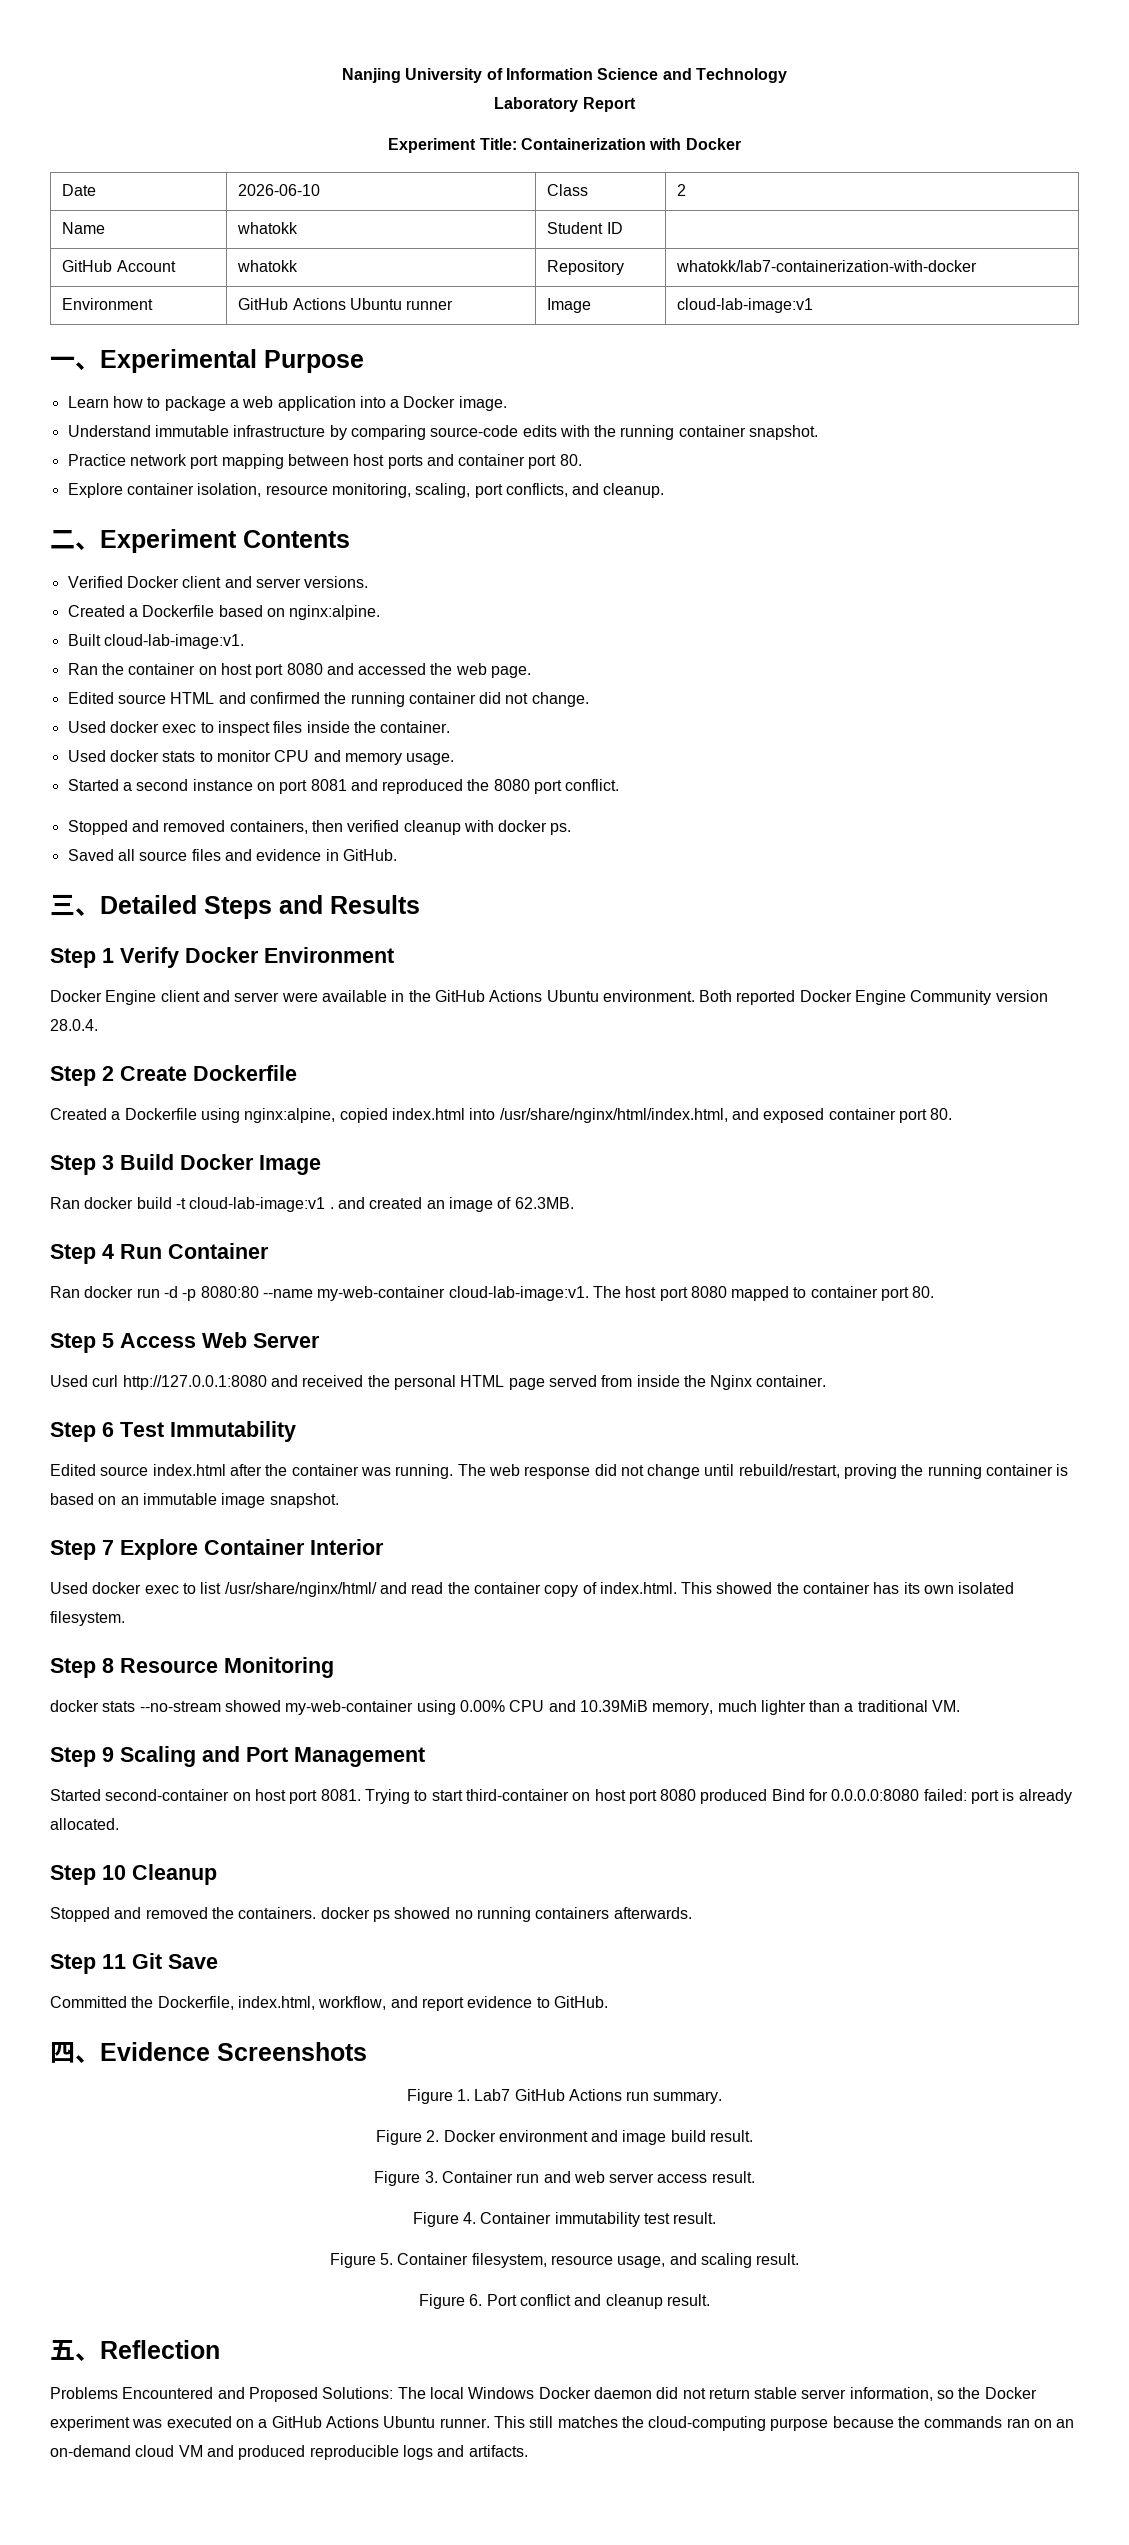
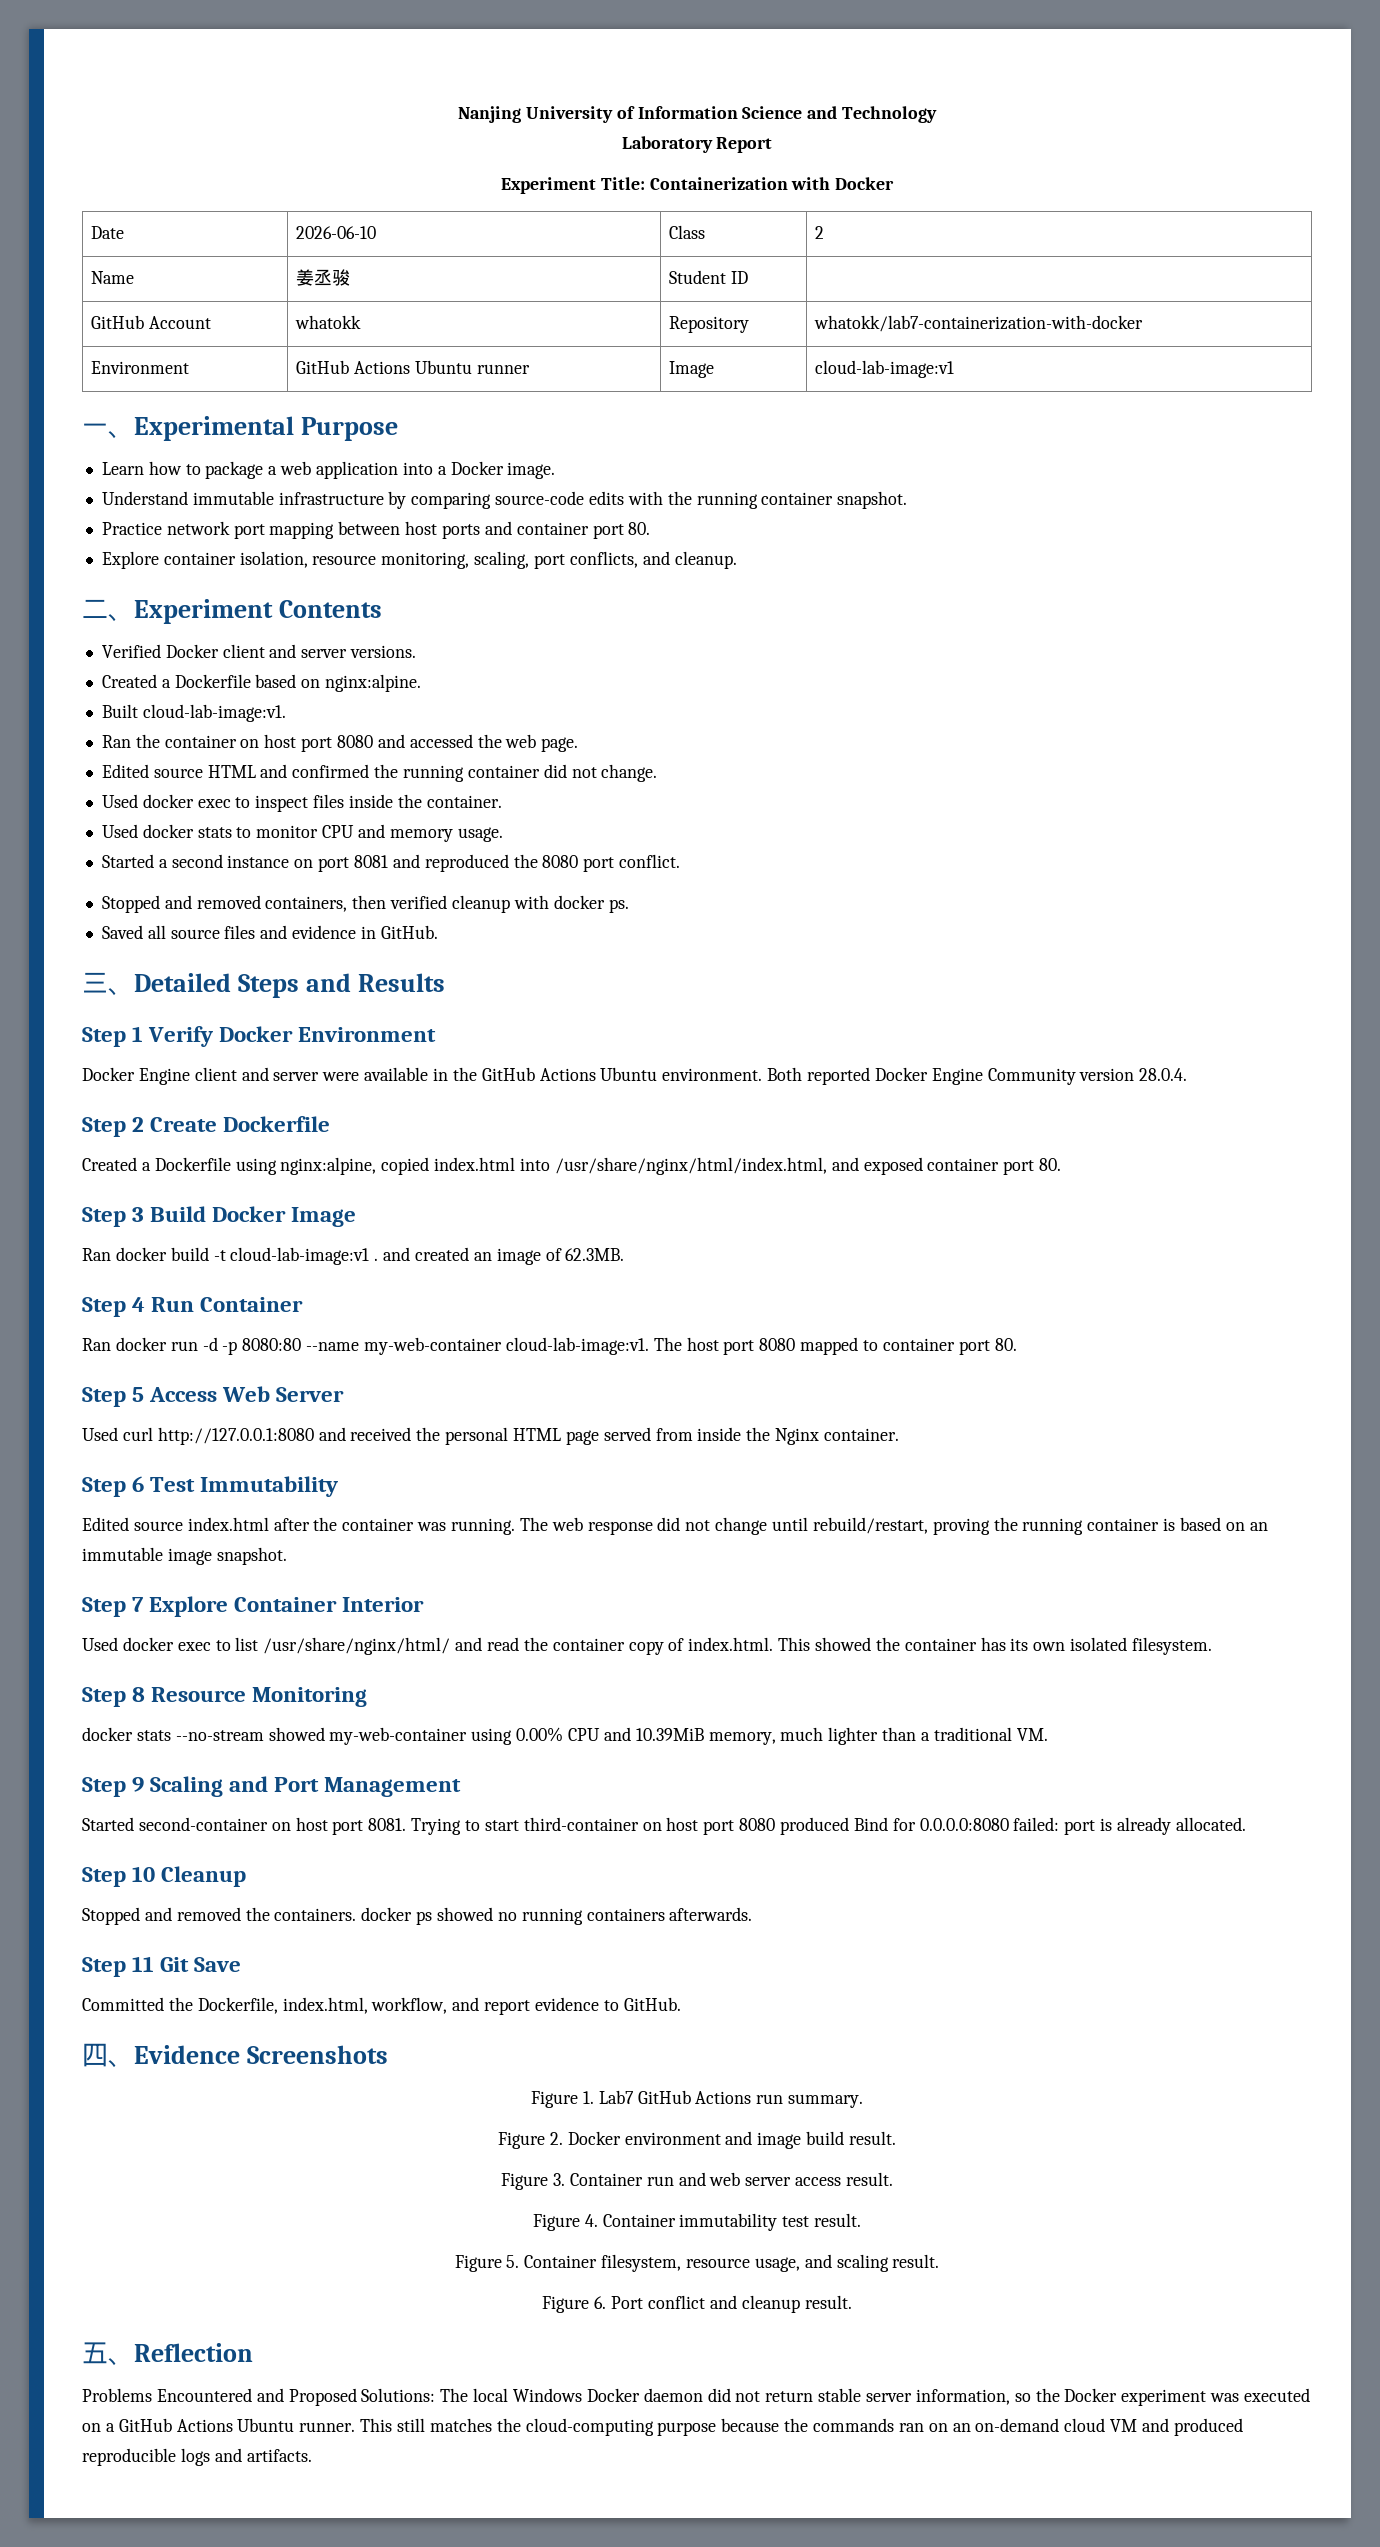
[237,222,299,234] whatokk -> [296,269,351,286] 姜丞骏

